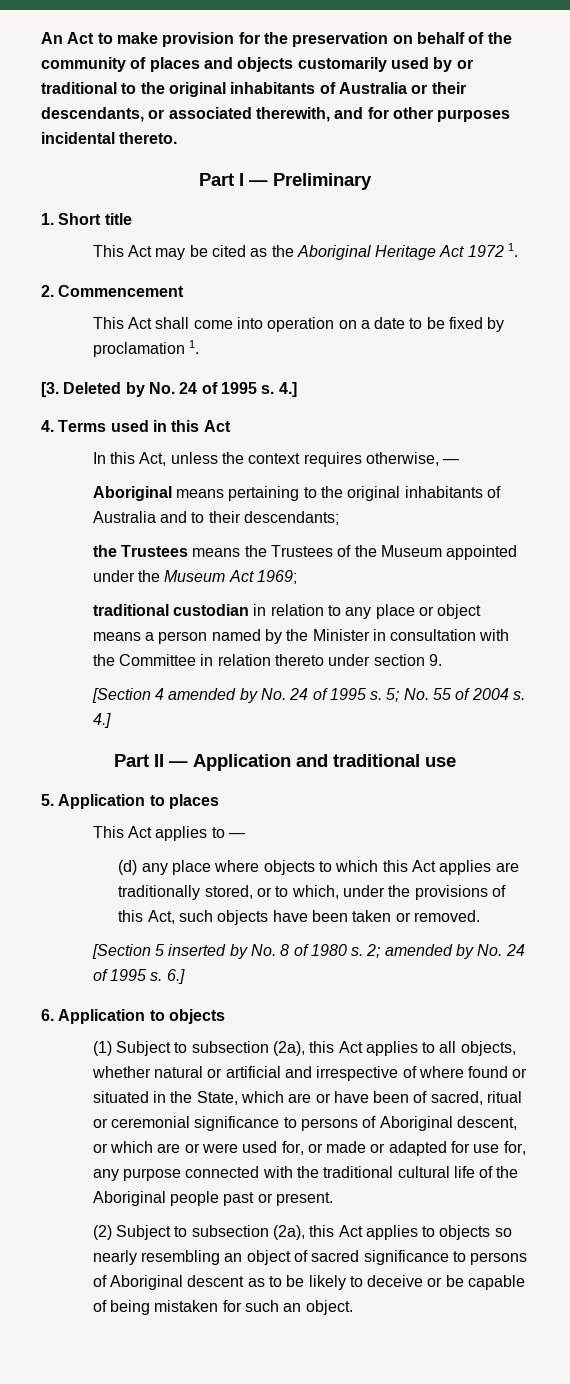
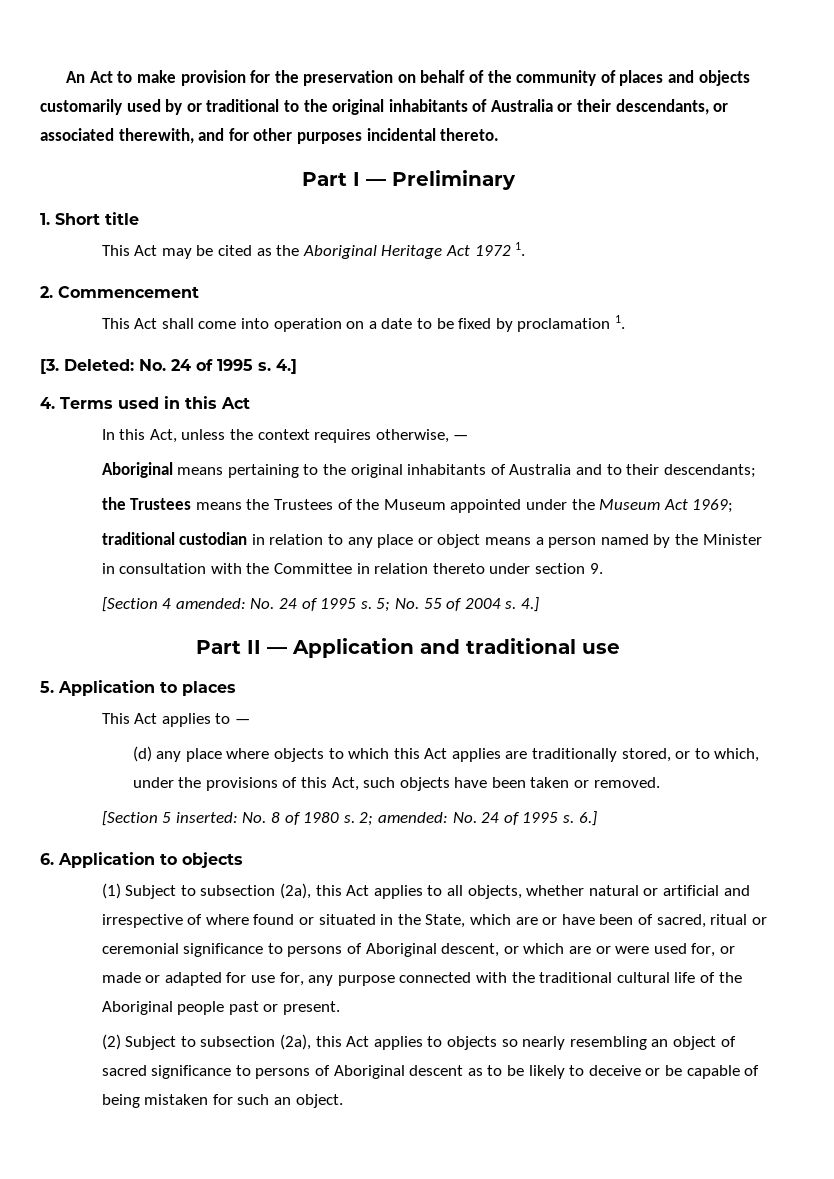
[63,382,145,397] Deleted by -> [64,359,134,371] Deleted:
[168,688,258,703] amended by -> [175,598,246,609] amended:
[168,944,248,959] inserted by -> [175,812,238,823] inserted:
[384,944,475,959] amended by -> [378,812,449,823] amended:

